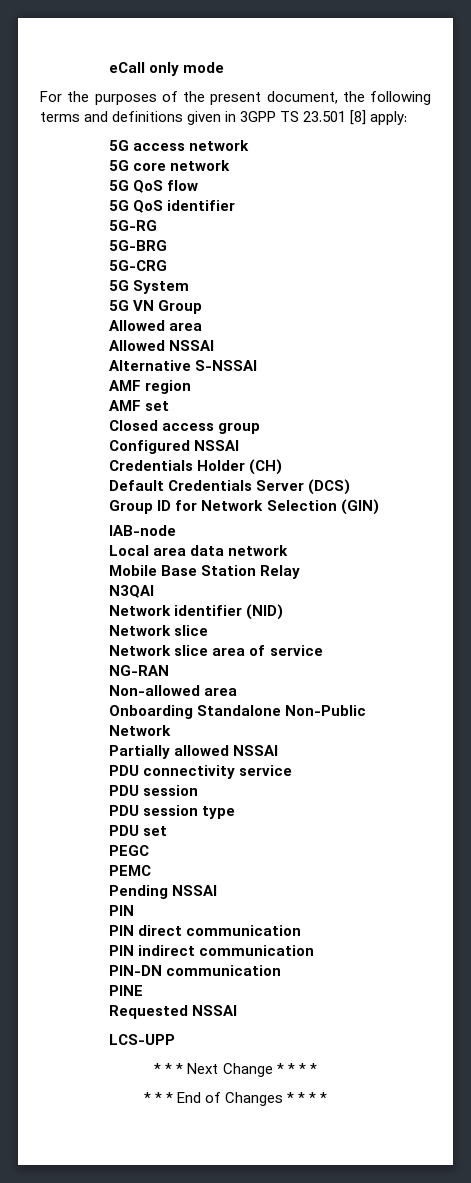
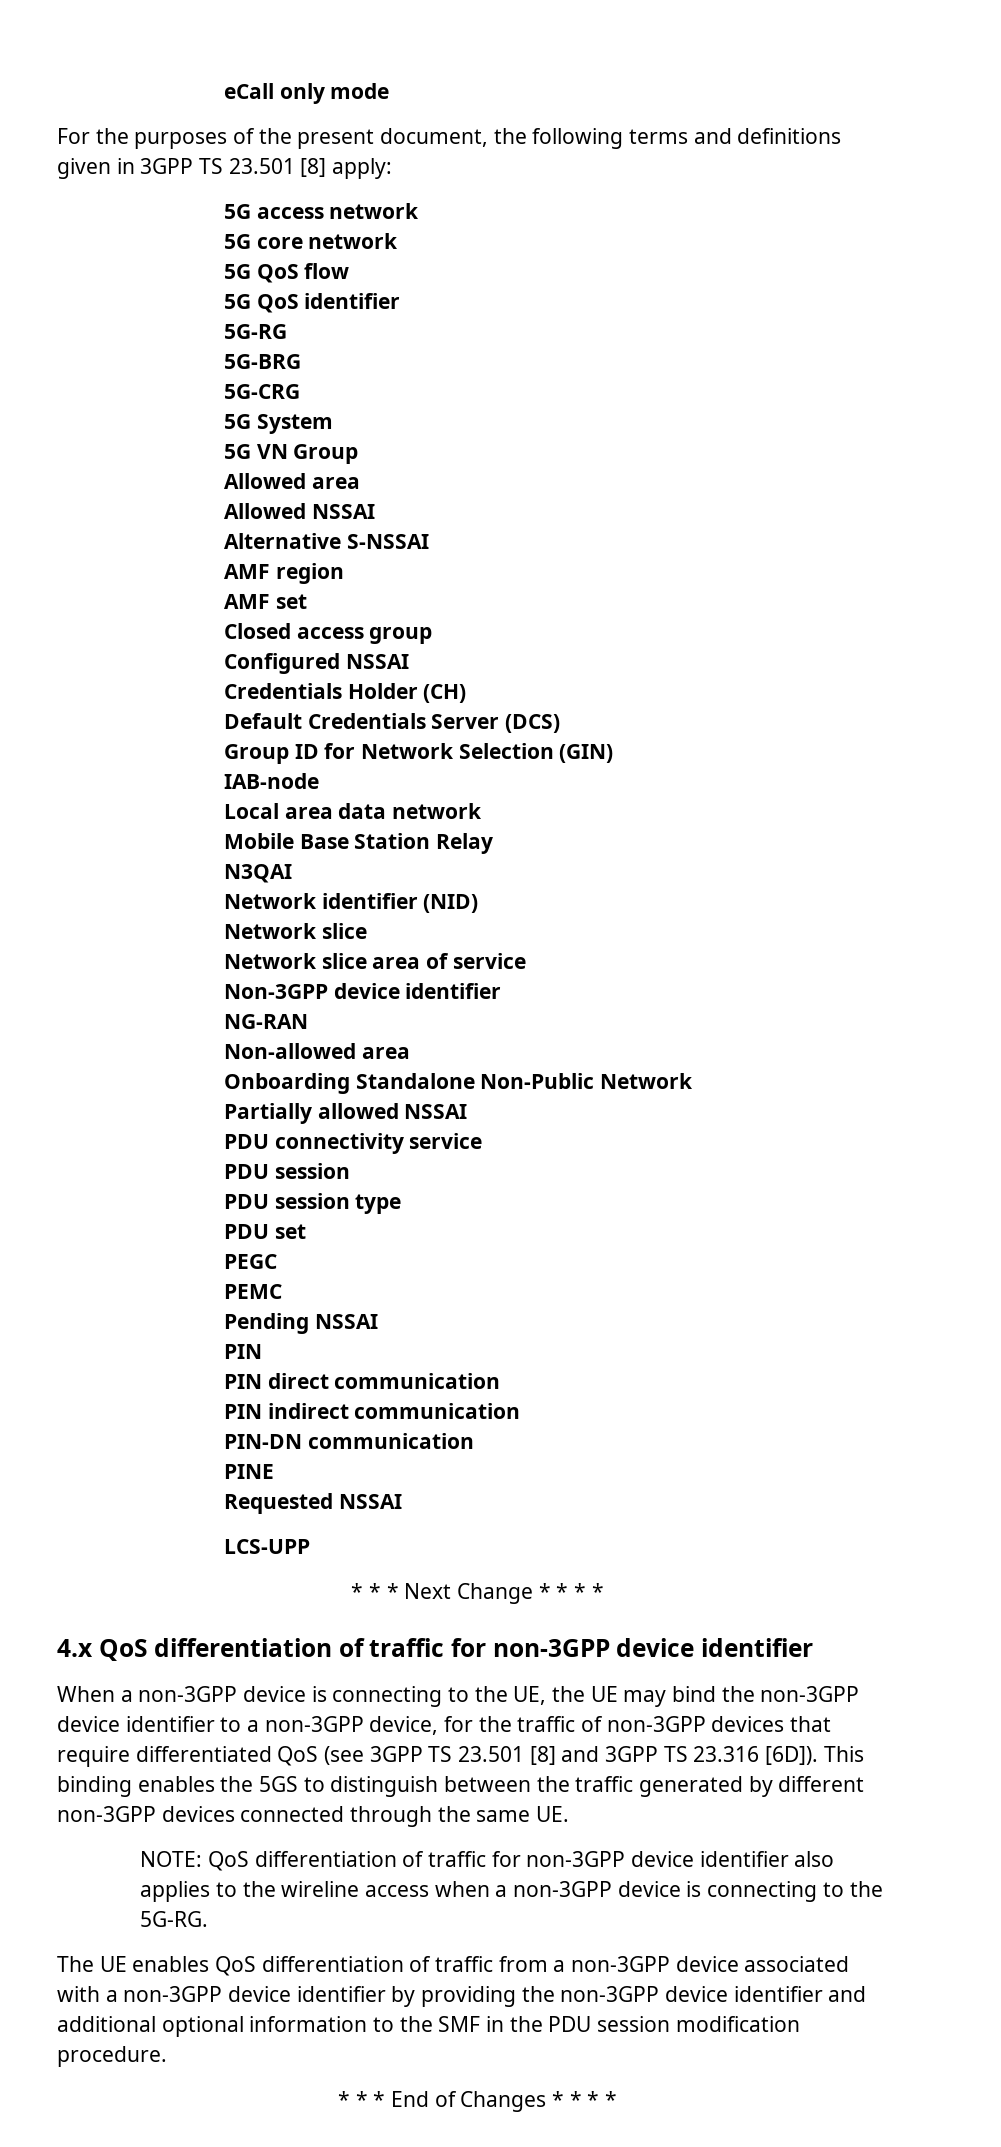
(323, 650) none -> [223,983,502,999] // Non-3GPP device identifier
(317, 1068) none -> [57,1638,813,1661] [57,1686,860,1707] [57,1716,832,1735] [57,1746,864,1767] [57,1776,865,1797] [57,1806,570,1827] [140,1851,835,1871] [140,1881,883,1902] [140,1911,209,1927] [57,1956,850,1976] [57,1986,867,2007] [57,2016,800,2037] [57,2046,167,2067] // 4.x QoS differentiation of traffic for non-3GPP device identifier // When a non-3GPP device is connecting to the UE, the UE may bind the non-3GPP device identifier to a non-3GPP device, for the traffic of non-3GPP devices that require differentiated QoS (see 3GPP TS 23.501 [8] and 3GPP TS 23.316 [6D]). This binding enables the 5GS to distinguish between the traffic generated by different non-3GPP devices connected through the same UE. // NOTE: QoS differentiation of traffic for non-3GPP device identifier also applies to the wireline access when a non-3GPP device is connecting to the 5G-RG. // The UE enables QoS differentiation of traffic from a non-3GPP device associated with a non-3GPP device identifier by providing the non-3GPP device identifier and additional optional information to the SMF in the PDU session modification procedure.

